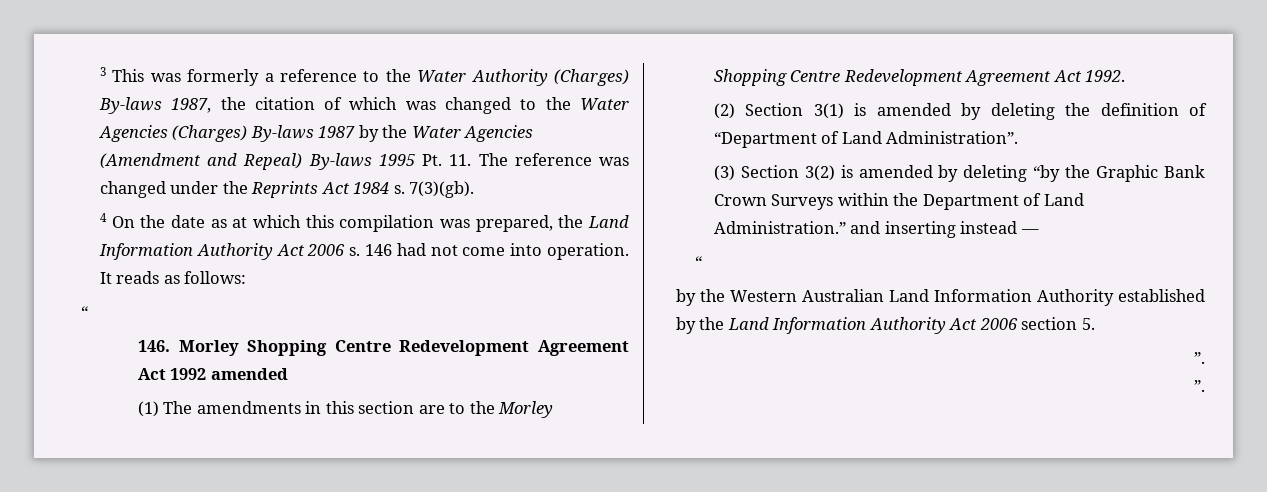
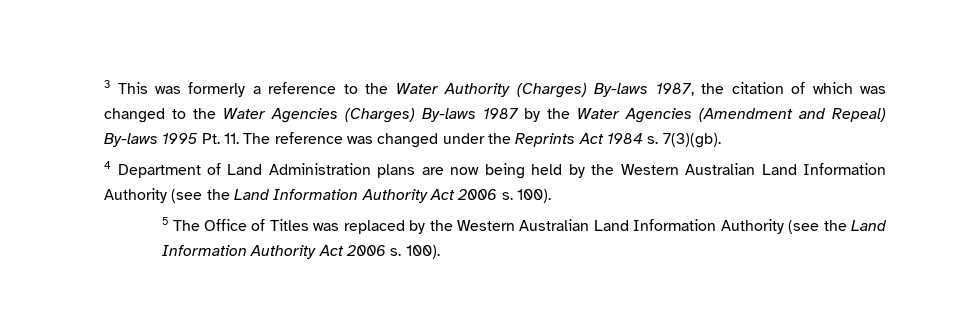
[111,215,629,232] [98,243,629,260] [99,271,247,284] [81,306,88,318] [137,340,629,356] [137,368,288,380] [137,401,554,418] [713,69,1126,86] [713,103,1207,120] [713,131,1019,148] [713,165,1205,182] [713,193,1084,210] [713,221,1039,238] [694,256,702,268] [675,289,1205,306] [675,317,1095,334] [1194,352,1205,364] [1194,380,1205,392] On the date as at which this compilation was prepared, the Land Information Authority Act 2006 s. 146 had not come into operation. It reads as follows: // “ // 146. Morley Shopping Centre Redevelopment Agreement Act 1992 amended // (1) The amendments in this section are to the Morley Shopping Centre Redevelopment Agreement Act 1992. // (2) Section 3(1) is amended by deleting the definition of “Department of Land Administration”. // (3) Section 3(2) is amended by deleting “by the Graphic Bank Crown Surveys within the Department of Land Administration.” and inserting instead — // “ // by the Western Australian Land Information Authority established by the Land Information Authority Act 2006 section 5. // ”. // ”. -> [117,163,887,179] [104,188,551,203] [162,217,888,234] [162,245,440,259] Department of Land Administration plans are now being held by the Western Australian Land Information Authority (see the Land Information Authority Act 2006 s. 100). // 5 The Office of Titles was replaced by the Western Australian Land Information Authority (see the Land Information Authority Act 2006 s. 100).

